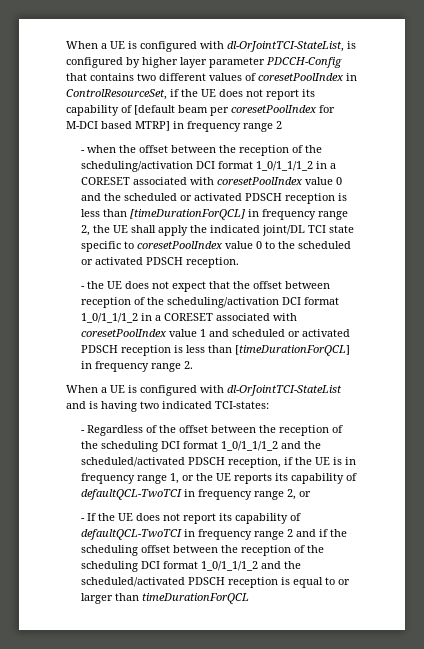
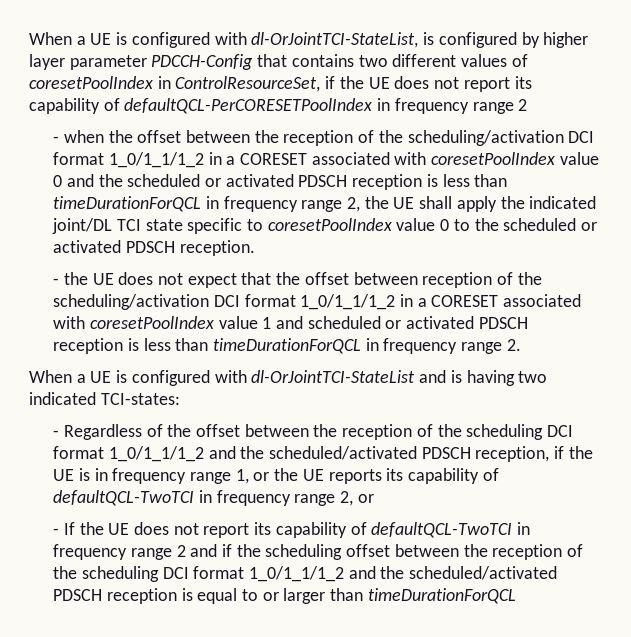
[134,105,335,116] [66,121,170,131] [default beam per coresetPoolIndex for M-DCI based MTRP] -> [124,98,373,114] defaultQCL-PerCORESETPoolIndex
[129,209,245,220] [timeDurationForQCL] -> [53,196,202,212] timeDurationForQCL
[234,345,350,356] [timeDurationForQCL] -> [213,338,362,354] timeDurationForQCL

